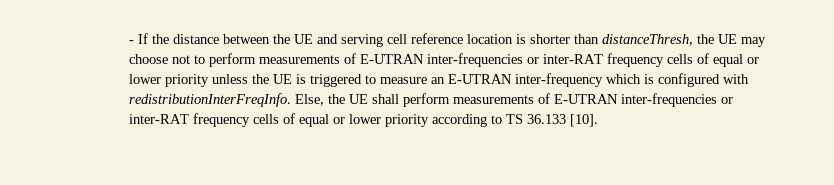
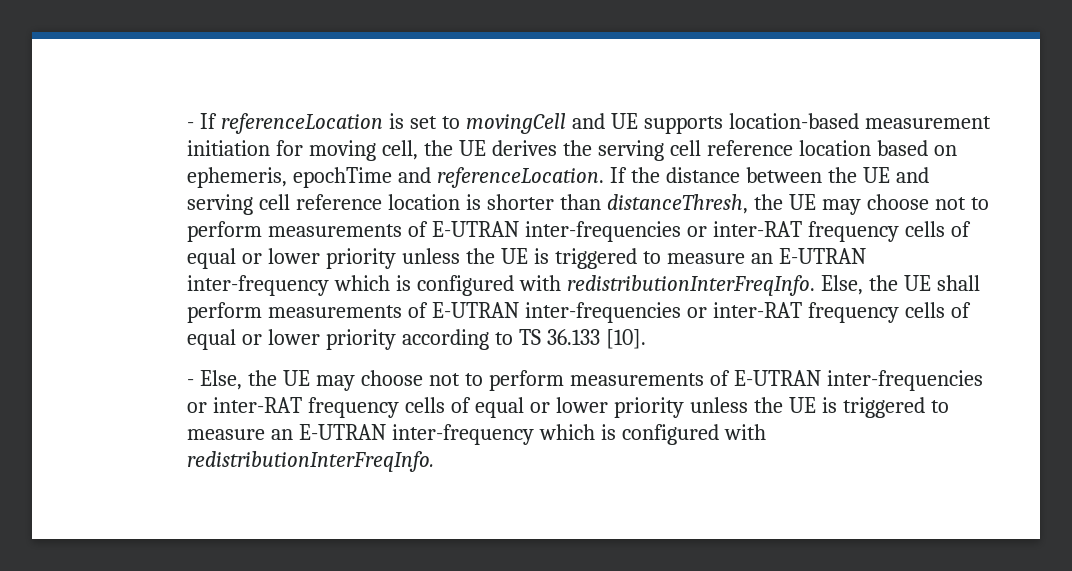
(149, 38) none -> [221,113,991,134] [187,140,957,161] [187,167,628,188] referenceLocation is set to movingCell and UE supports location-based measurement initiation for moving cell, the UE derives the serving cell reference location based on ephemeris, epochTime and referenceLocation. If
(599, 120) none -> [187,370,983,391] [187,397,949,418] [187,424,767,445] [187,451,435,472] // - Else, the UE may choose not to perform measurements of E-UTRAN inter-frequencies or inter-RAT frequency cells of equal or lower priority unless the UE is triggered to measure an E-UTRAN inter-frequency which is configured with redistributionInterFreqInfo.

